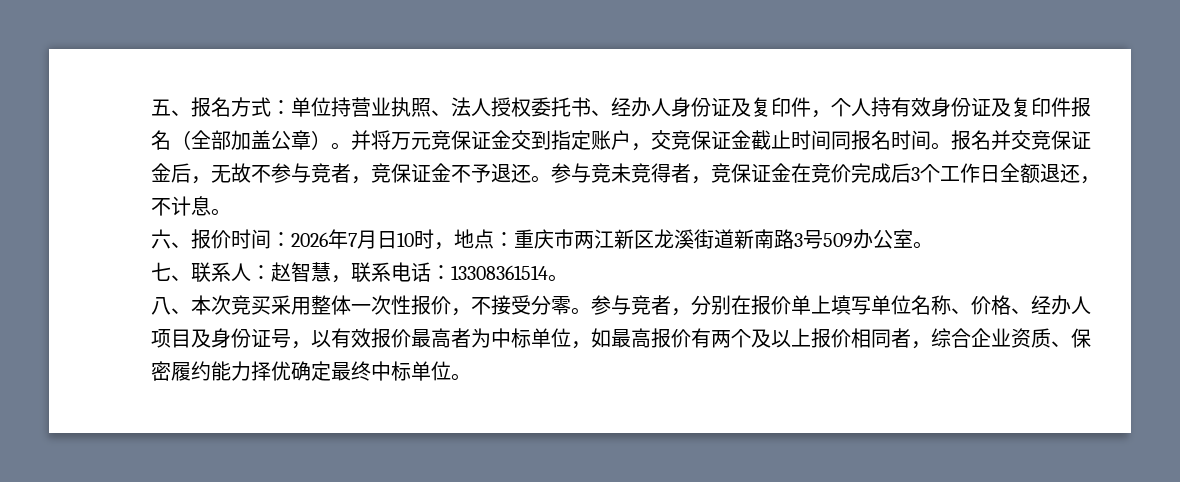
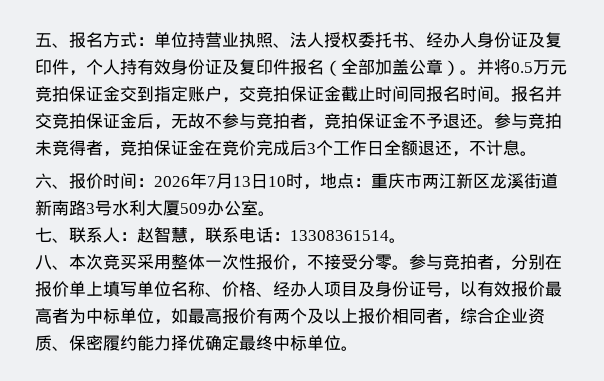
[391,130,451,150] 万元竞 -> [511,60,567,75] [35,86,69,102] 0.5万元竞拍
(691, 140) none -> [273,86,290,102] 拍
(1051, 140) none -> [69,113,86,129] 拍
[331,163,391,184] 者，竞 -> [273,113,358,130] 拍者，竞拍
(611, 173) none -> [545,113,562,129] 拍
(731, 173) none -> [137,140,154,156] 拍
(377, 239) none -> [233,176,251,187] 13
(823, 239) none -> [112,200,180,216] 水利大厦
(651, 305) none -> [460,254,477,270] 拍

